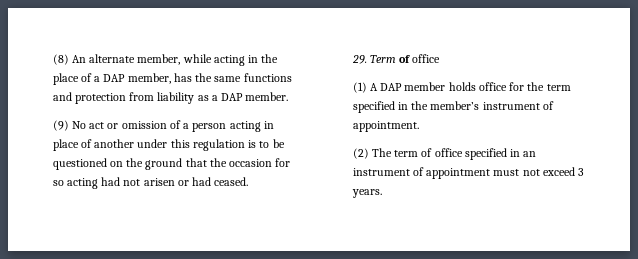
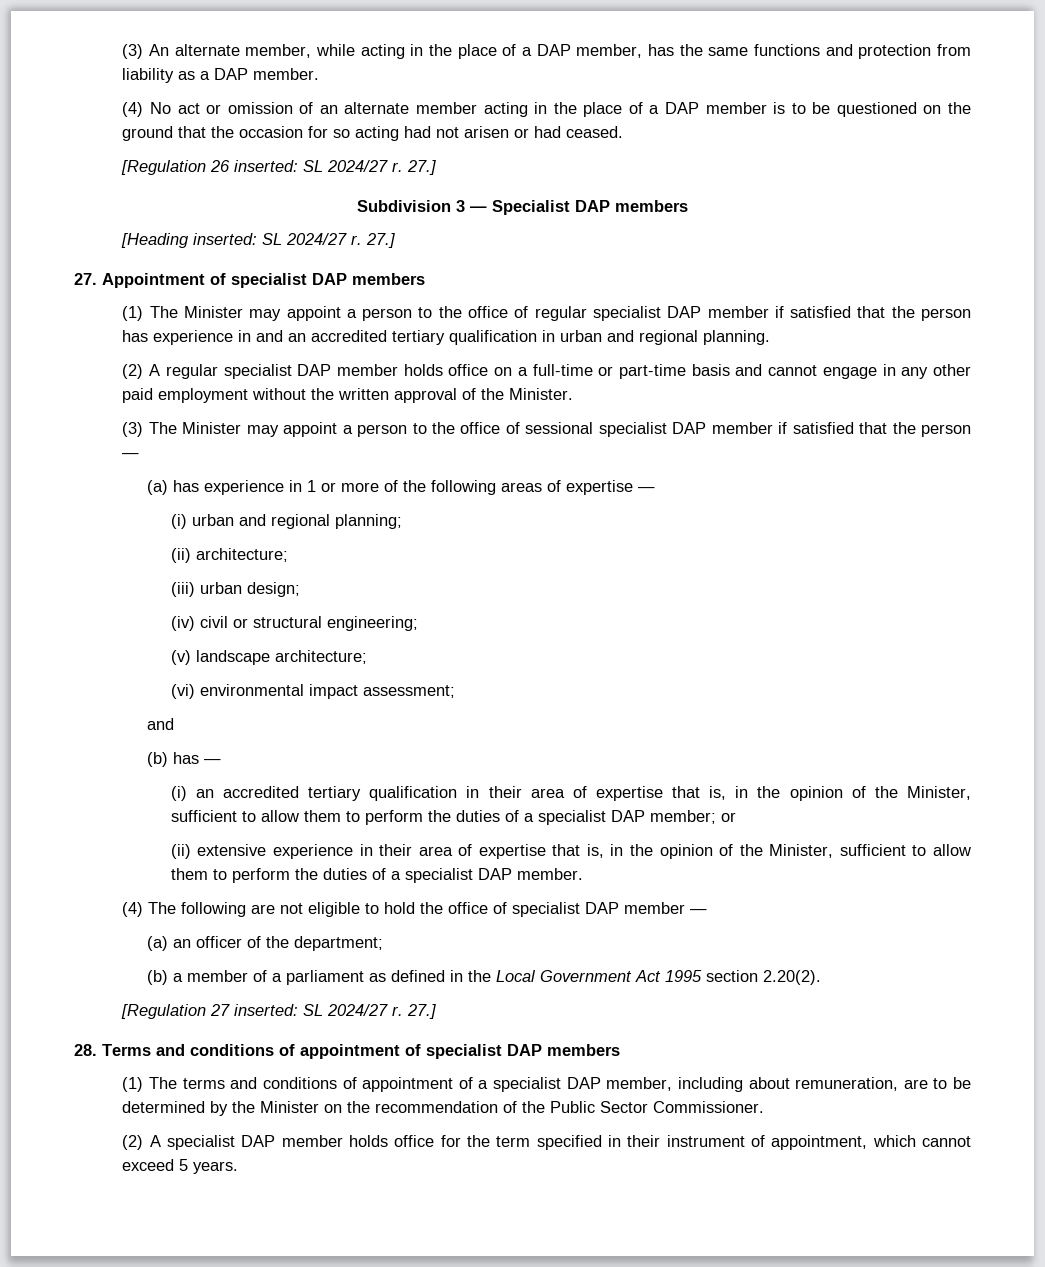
[52,54,69,65] (8) -> [122,44,144,59] (3)
[52,120,69,131] (9) -> [122,102,144,117] (4)
[183,121,274,132] [52,139,245,151] a person acting in place of another under this regulation -> [319,102,767,117] an alternate member acting in the place of a DAP member
[351,54,441,64] [352,82,378,93] 29. Term of office // (1) A -> [121,160,437,175] [357,200,688,215] [121,233,396,248] [74,273,425,288] [122,306,972,321] [122,330,771,345] [122,364,972,379] [122,388,574,403] [122,422,971,437] [122,453,140,458] [146,480,655,495] [170,514,402,529] [170,548,288,563] [170,582,300,597] [170,616,418,631] [170,650,367,665] [170,684,455,699] [146,718,174,730] [146,752,221,767] [170,786,971,801] [170,810,736,825] [170,844,971,859] [170,868,583,883] [122,902,708,917] [146,936,383,951] [146,970,821,985] [121,1004,437,1019] [74,1044,620,1059] [122,1077,972,1092] [122,1101,765,1116] [122,1135,236,1150] [Regulation 26 inserted: SL 2024/27 r. 27.] // Subdivision 3 — Specialist DAP members // [Heading inserted: SL 2024/27 r. 27.] // 27. Appointment of specialist DAP members // (1) The Minister may appoint a person to the office of regular specialist DAP member if satisfied that the person has experience in and an accredited tertiary qualification in urban and regional planning. // (2) A regular specialist DAP member holds office on a full-time or part-time basis and cannot engage in any other paid employment without the written approval of the Minister. // (3) The Minister may appoint a person to the office of sessional specialist DAP member if satisfied that the person — // (a) has experience in 1 or more of the following areas of expertise — // (i) urban and regional planning; // (ii) architecture; // (iii) urban design; // (iv) civil or structural engineering; // (v) landscape architecture; // (vi) environmental impact assessment; // and // (b) has — // (i) an accredited tertiary qualification in their area of expertise that is, in the opinion of the Minister, sufficient to allow them to perform the duties of a specialist DAP member; or // (ii) extensive experience in their area of expertise that is, in the opinion of the Minister, sufficient to allow them to perform the duties of a specialist DAP member. // (4) The following are not eligible to hold the office of specialist DAP member — // (a) an officer of the department; // (b) a member of a parliament as defined in the Local Government Act 1995 section 2.20(2). // [Regulation 27 inserted: SL 2024/27 r. 27.] // 28. Terms and conditions of appointment of specialist DAP members // (1) The terms and conditions of appointment of a specialist DAP member, including about remuneration, are to be determined by the Minister on the recommendation of the Public Sector Commissioner. // (2) A specialist
[411,101,554,110] [352,121,419,132] [352,148,537,160] [352,167,585,179] the member’s instrument of appointment. // (2) The term of office specified in an instrument of appointment must not exceed 3 -> [627,1135,971,1150] [122,1159,189,1171] their instrument of appointment, which cannot exceed 5

